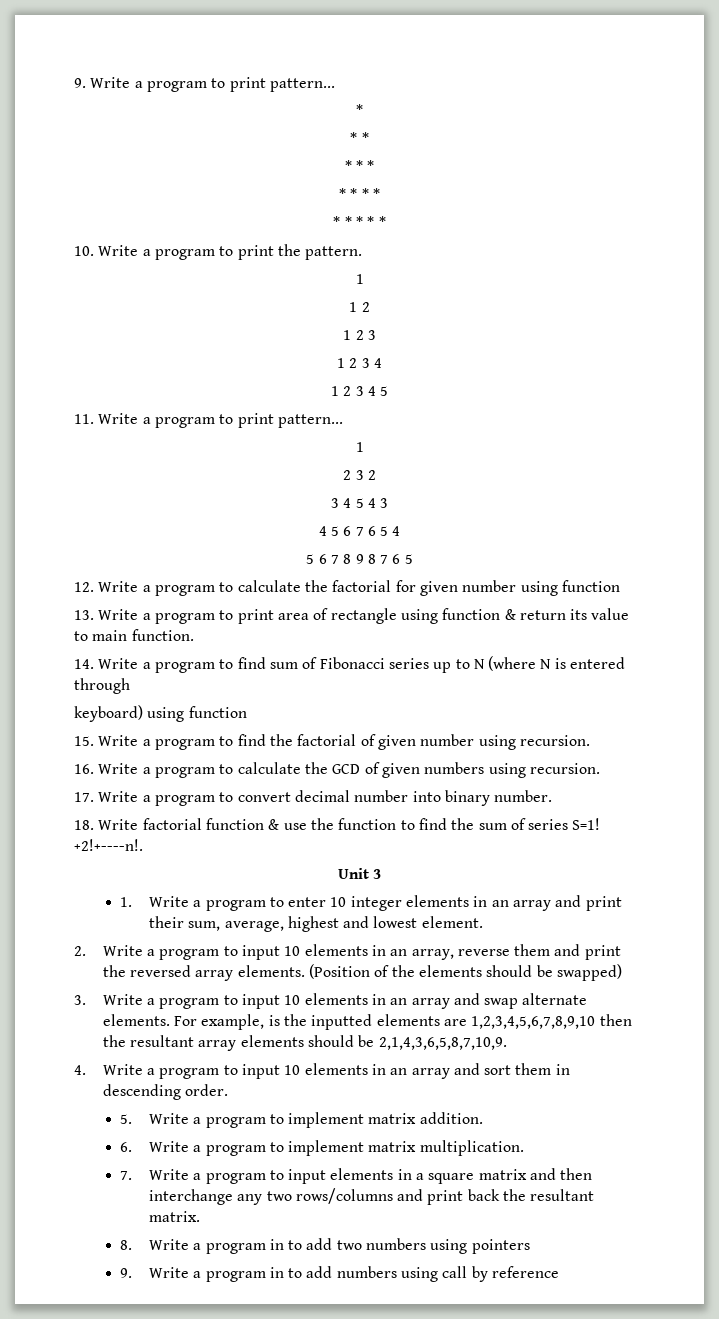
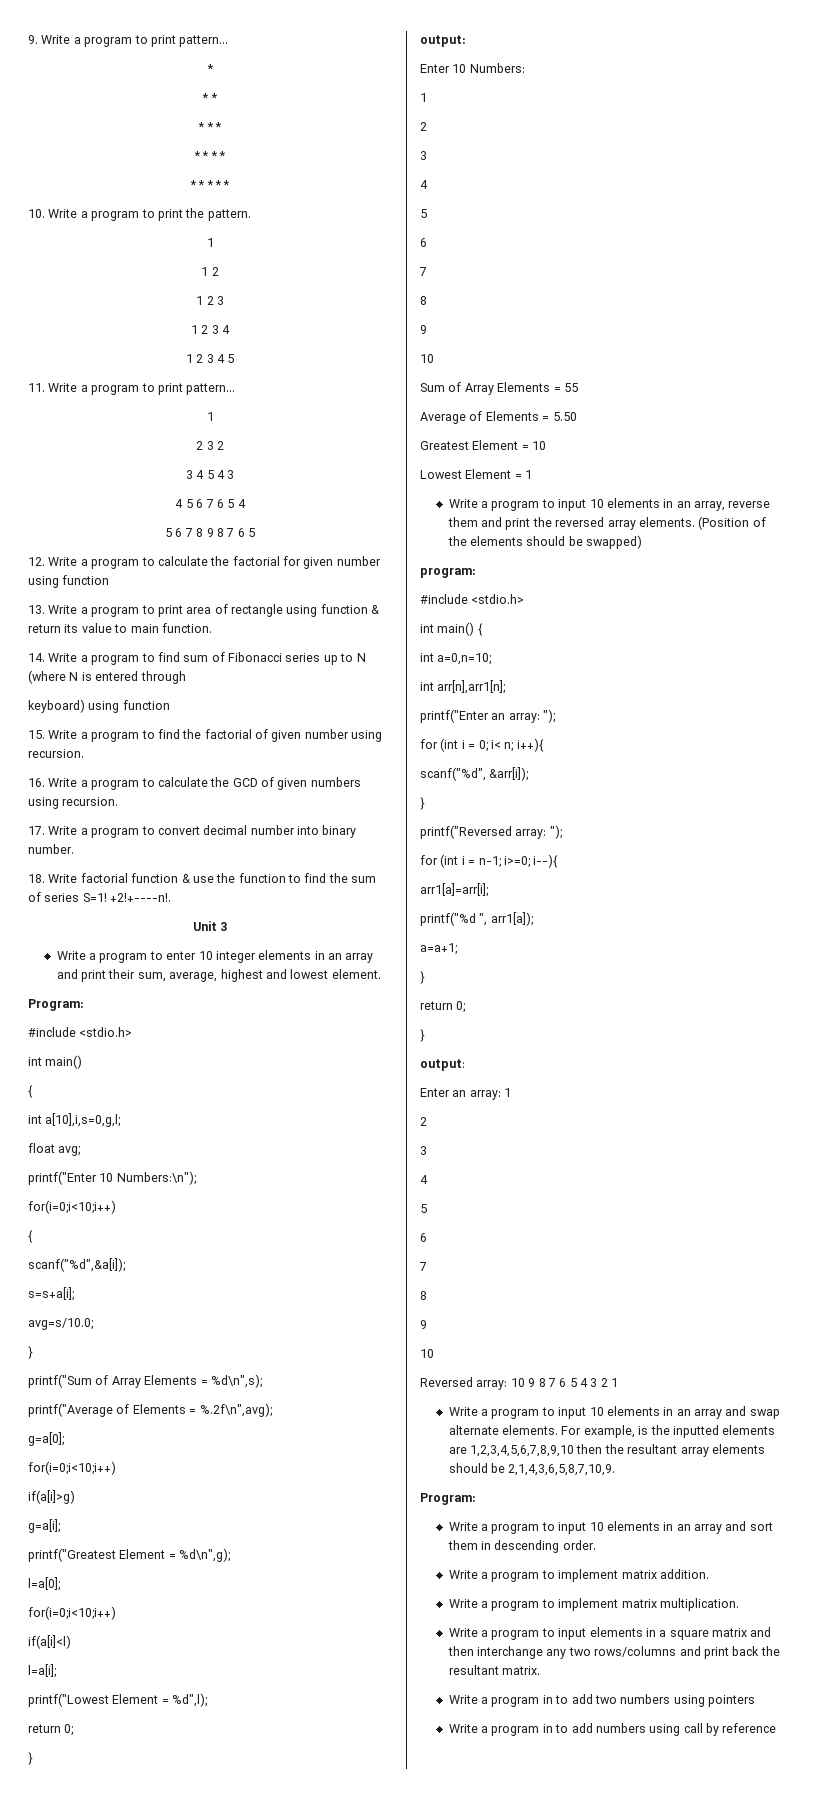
[120,897,133,907] 1. -> (228, 926) none
[74,946,86,956] 2. -> [28,999,84,1011] [28,1027,133,1037] [28,1055,83,1069] [28,1085,33,1098] [28,1113,121,1127] [28,1143,81,1156] [28,1171,196,1185] [28,1200,116,1214] [28,1230,33,1243] [28,1258,125,1272] [28,1287,74,1301] [28,1318,93,1330] [28,1346,33,1359] [28,1374,262,1388] [28,1403,272,1417] [28,1432,64,1446] [28,1461,116,1475] [28,1490,75,1504] [28,1519,60,1533] [28,1548,231,1562] [28,1577,60,1591] [28,1606,116,1620] [28,1635,71,1649] [28,1664,56,1678] [28,1693,208,1707] [28,1724,74,1736] [28,1752,33,1765] [420,35,466,47] [420,63,525,73] [420,93,427,102] [420,122,427,131] [420,151,427,160] [420,180,428,189] [420,209,427,218] [420,238,427,247] [419,267,427,276] [420,296,427,305] [420,325,427,334] [420,354,434,363] [420,382,578,395] [420,411,577,424] [420,440,547,450] [420,469,533,479] Program: // #include <stdio.h> // int main() // { // int a[10],i,s=0,g,l; // float avg; // printf("Enter 10 Numbers:\n"); // for(i=0;i<10;i++) // { // scanf("%d",&a[i]); // s=s+a[i]; // avg=s/10.0; // } // printf("Sum of Array Elements = %d\n",s); // printf("Average of Elements = %.2f\n",avg); // g=a[0]; // for(i=0;i<10;i++) // if(a[i]>g) // g=a[i]; // printf("Greatest Element = %d\n",g); // l=a[0]; // for(i=0;i<10;i++) // if(a[i]<l) // l=a[i]; // printf("Lowest Element = %d",l); // return 0; // } // output: // Enter 10 Numbers: // 1 // 2 // 3 // 4 // 5 // 6 // 7 // 8 // 9 // 10 // Sum of Array Elements = 55 // Average of Elements = 5.50 // Greatest Element = 10 // Lowest Element = 1 //
[74,995,86,1005] 3. -> [420,567,476,578] [420,594,525,604] [420,622,483,636] [420,653,492,665] [420,680,506,694] [420,709,556,723] [420,738,544,752] [420,767,529,781] [420,797,425,810] [420,825,562,839] [420,854,559,868] [420,883,488,897] [420,912,533,926] [420,943,457,955] [420,971,425,984] [420,1001,466,1013] [420,1029,425,1042] [420,1059,465,1071] [420,1088,512,1100] [420,1117,427,1126] [420,1146,427,1155] [420,1175,428,1184] [420,1204,427,1213] [420,1233,427,1242] [419,1262,427,1271] [420,1291,427,1300] [420,1320,427,1329] [420,1349,434,1358] [420,1377,619,1390] program: // #include <stdio.h> // int main() { // int a=0,n=10; // int arr[n],arr1[n]; // printf("Enter an array: "); // for (int i = 0; i< n; i++){ // scanf("%d", &arr[i]); // } // printf("Reversed array: "); // for (int i = n-1; i>=0; i--){ // arr1[a]=arr[i]; // printf("%d ", arr1[a]); // a=a+1; // } // return 0; // } // output: // Enter an array: 1 // 2 // 3 // 4 // 5 // 6 // 7 // 8 // 9 // 10 // Reversed array: 10 9 8 7 6 5 4 3 2 1 //
[74,1065,86,1075] 4. -> [420,1493,476,1505] Program: //
[120,1114,133,1124] 5. -> (596, 1545) none
[120,1142,133,1152] 6. -> (709, 1574) none
[120,1171,133,1180] 7. -> (739, 1604) none
[120,1240,133,1250] 8. -> (541, 1670) none
[120,1268,133,1278] 9. -> (756, 1701) none

